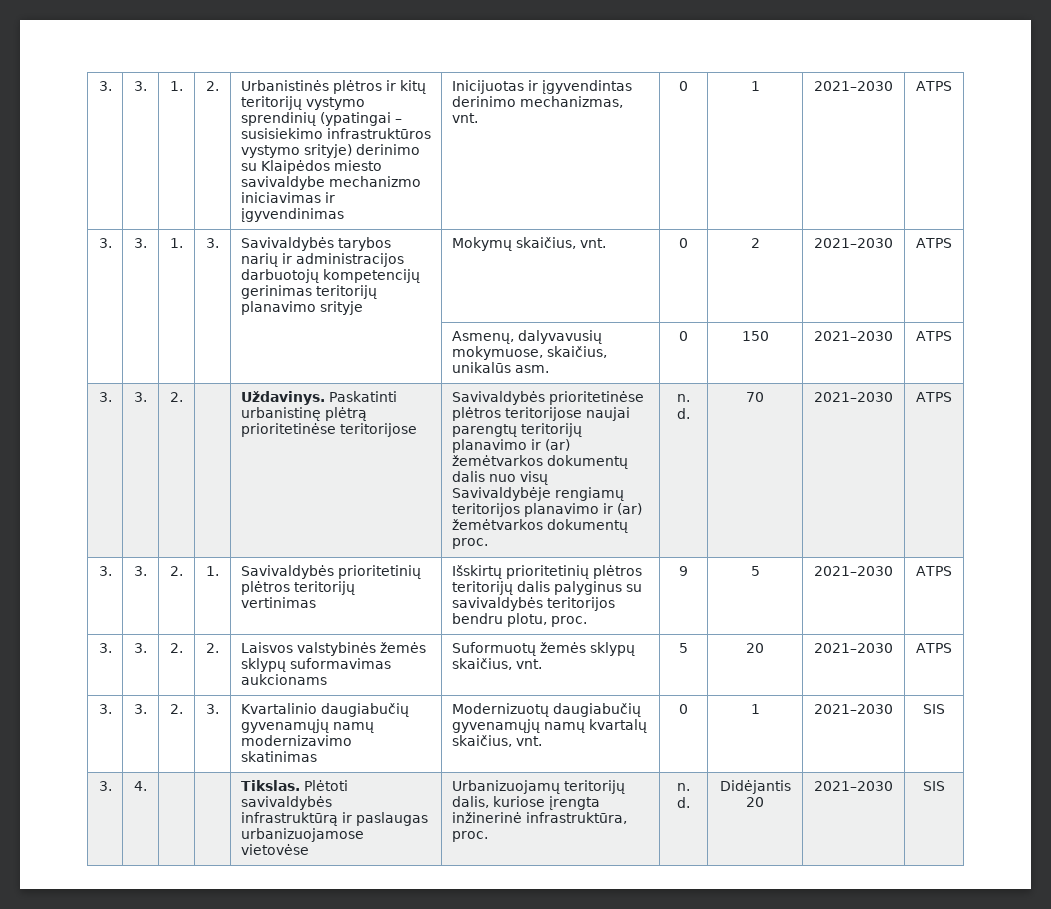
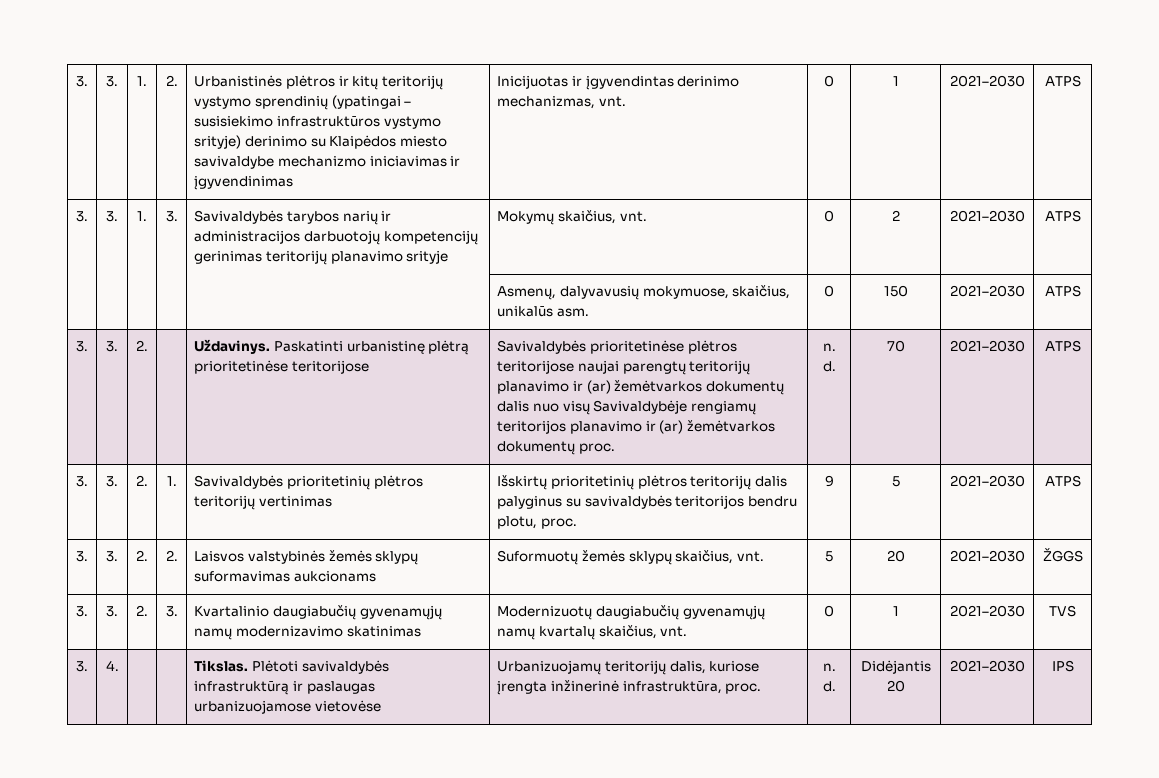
[916,643,953,653] ATPS -> [1042,548,1083,562] ŽGGS
[923,704,945,714] SIS -> [1049,605,1076,617] TVS
[923,781,945,791] SIS -> [1051,660,1074,672] IPS

